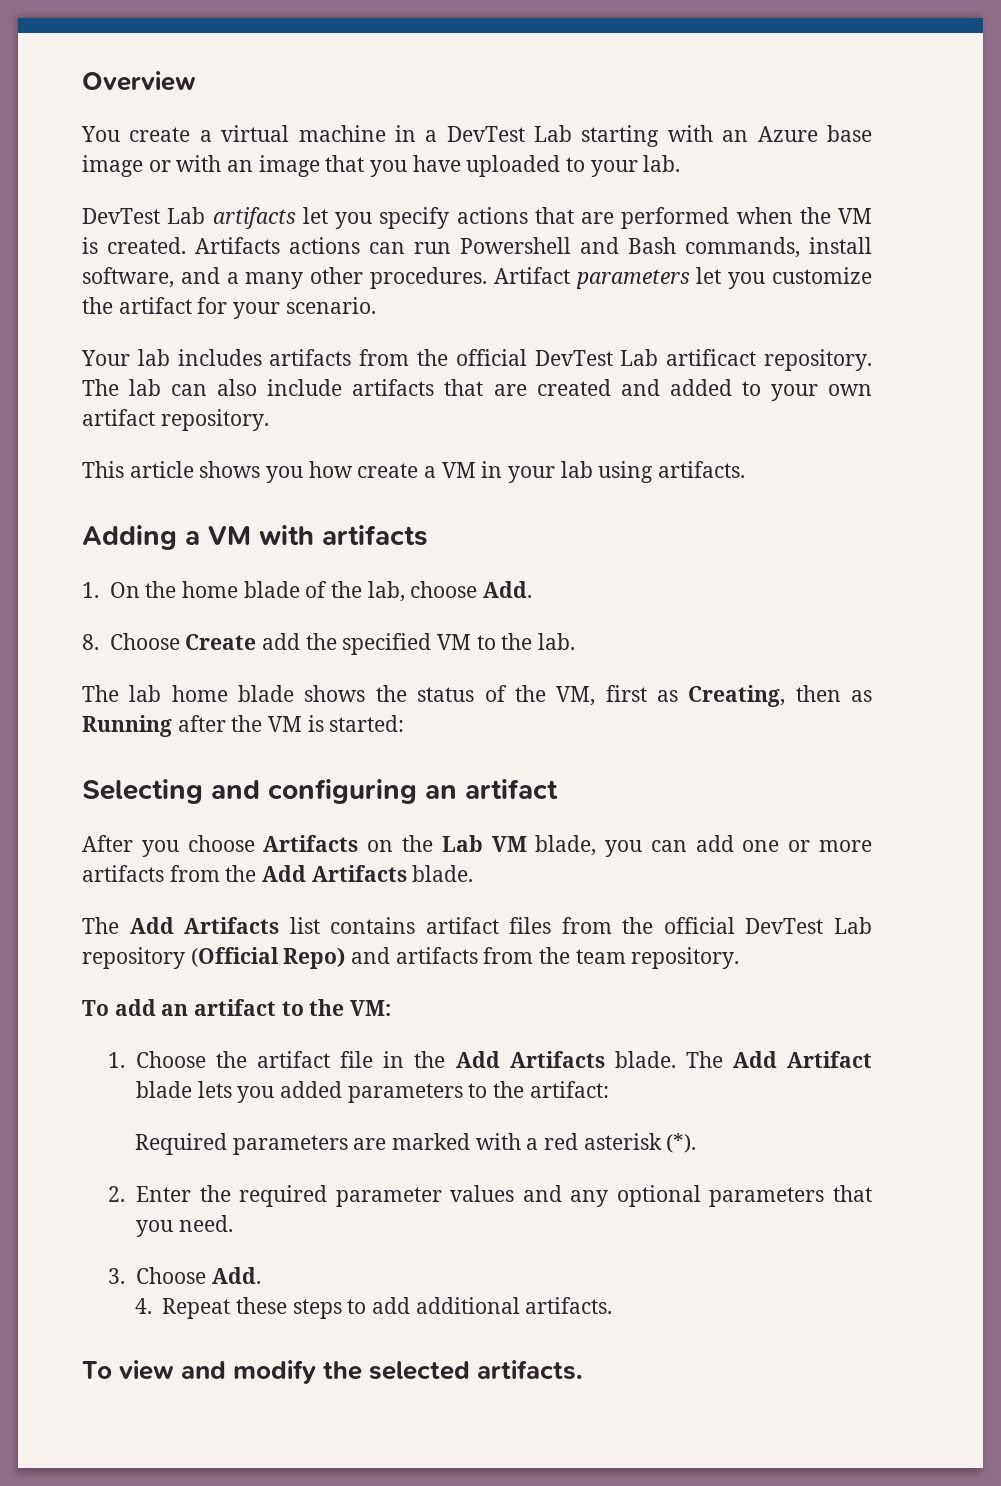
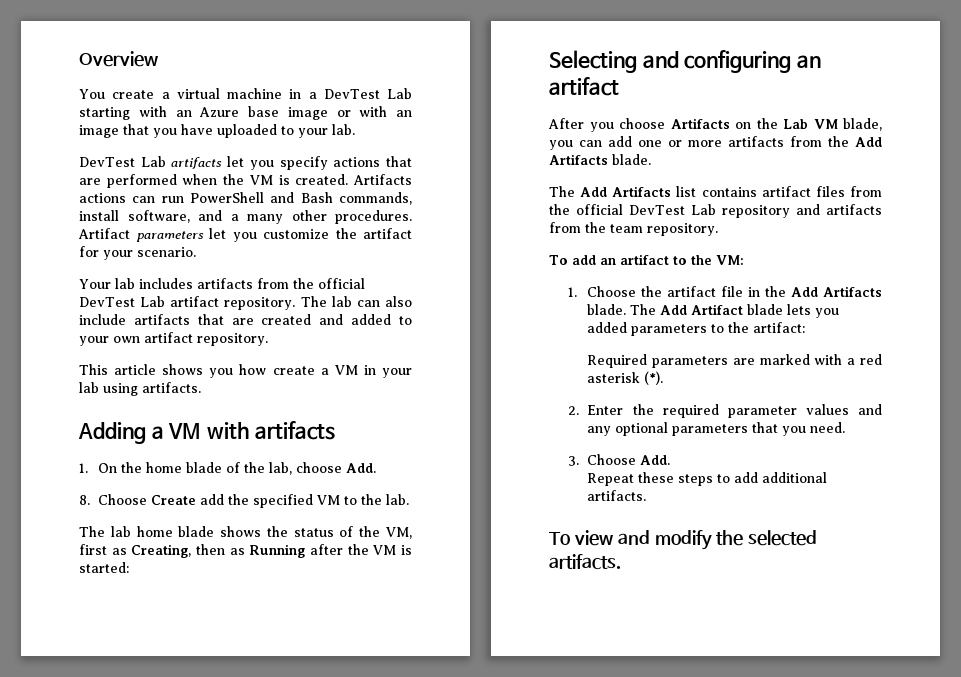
[460,237,571,254] Powershell -> [190,192,264,203] PowerShell
[666,349,757,366] artificact -> [170,296,220,307] artifact
[190,947,346,969] (Official Repo) -> (790, 211) none
[134,1298,152,1314] 4. -> (671, 460) none

